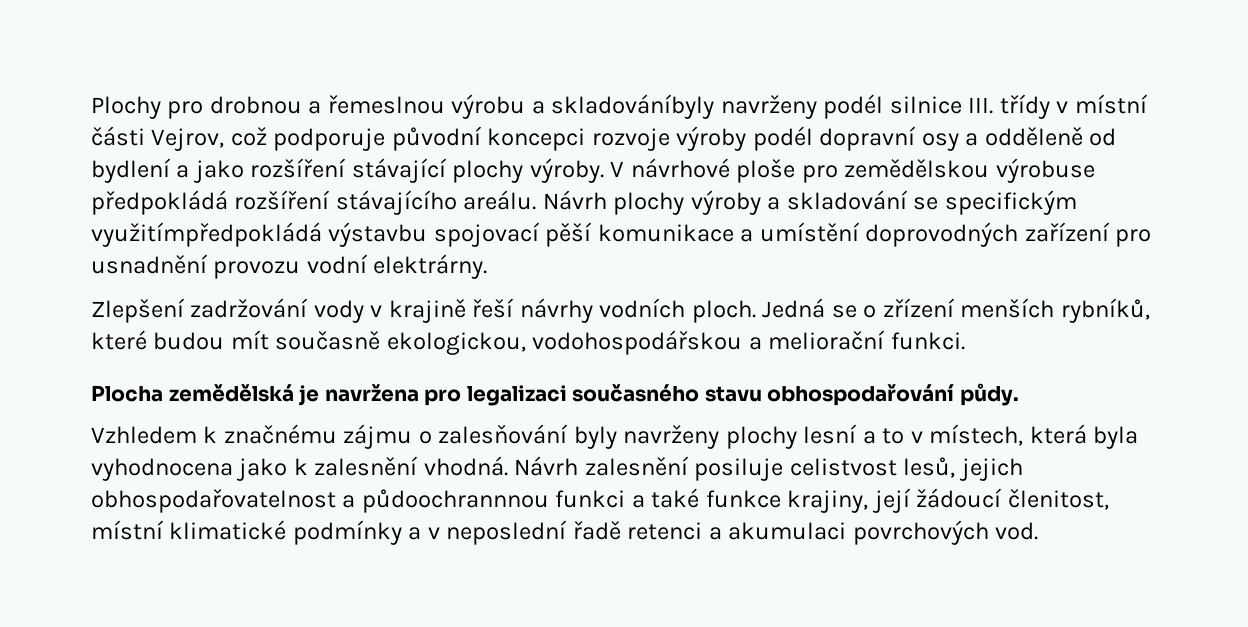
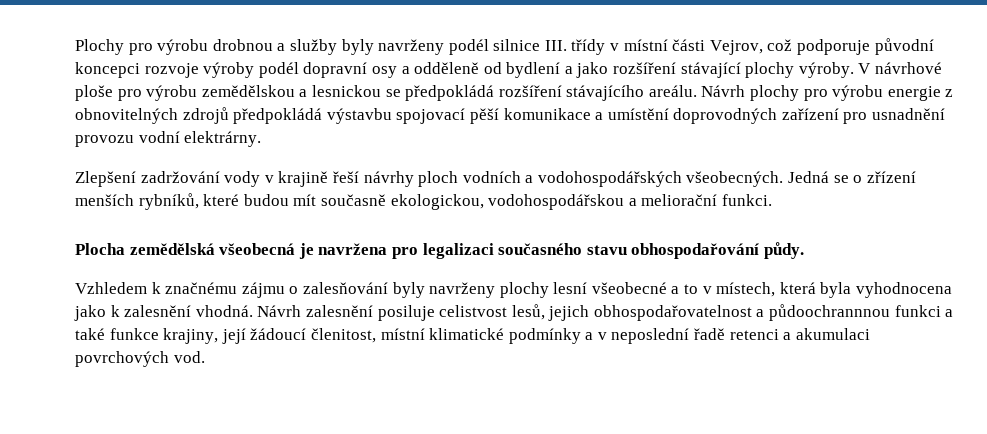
(204, 110) none -> [157,39,209,55] výrobu
[327,94,715,119] řemeslnou výrobu a skladováníbyly -> [289,39,374,55] služby byly
[844,158,1095,183] zemědělskou výrobuse -> [146,85,401,101] výrobu zemědělskou a lesnickou se
[690,190,1077,215] [91,222,322,247] výroby a skladování se specifickým využitímpředpokládá -> [803,85,954,101] [75,107,323,124] pro výrobu energie z obnovitelných zdrojů předpokládá
[599,298,756,323] vodních ploch. -> [418,171,784,187] ploch vodních a vodohospodářských všeobecných.
(294, 393) none -> [219,243,296,255] všeobecná
(858, 434) none -> [591,282,667,294] všeobecné

